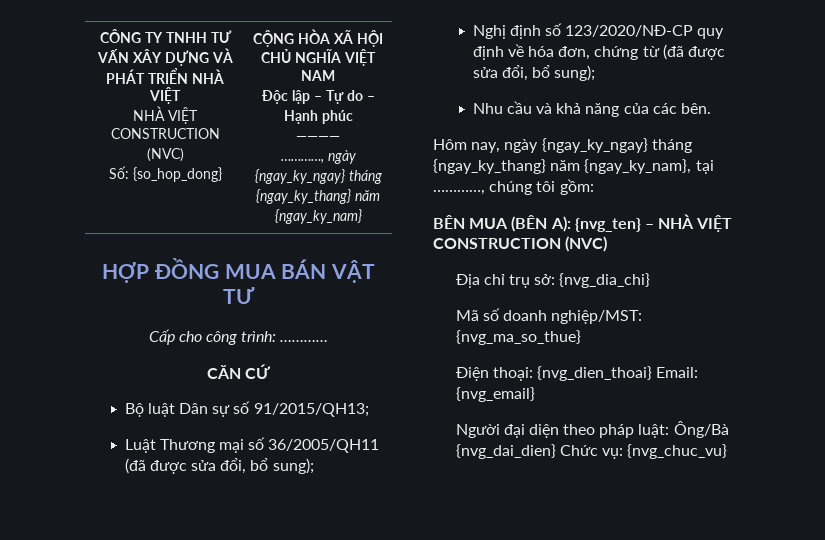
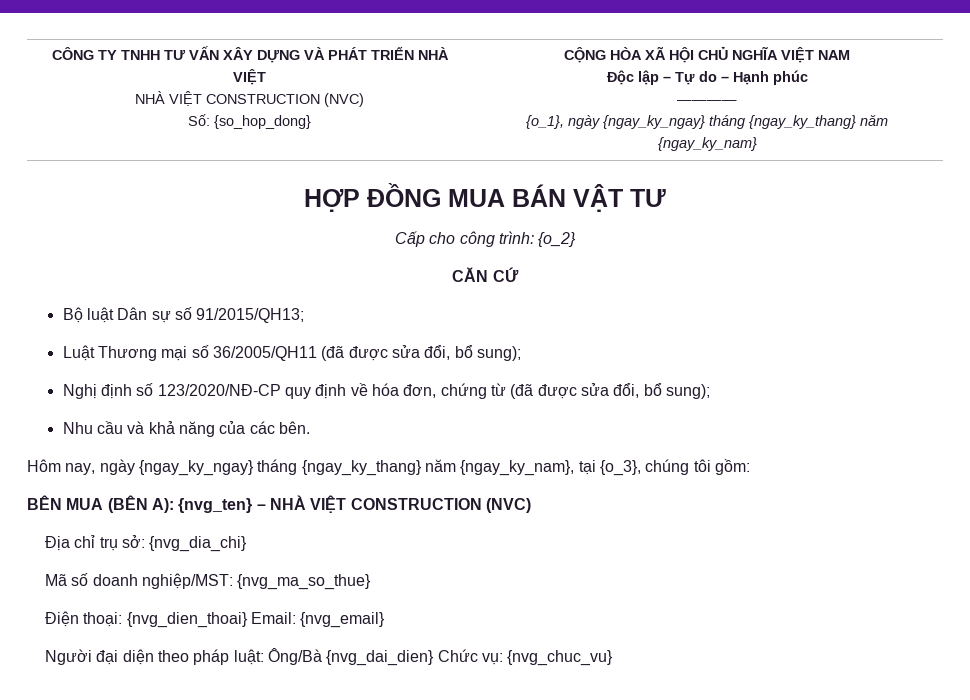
[280,159,324,164] …………, -> [526,115,564,129] {o_1},
[280,340,329,342] ………… -> [538,232,577,247] {o_2}
[433,190,485,195] …………, -> [599,460,641,476] {o_3},

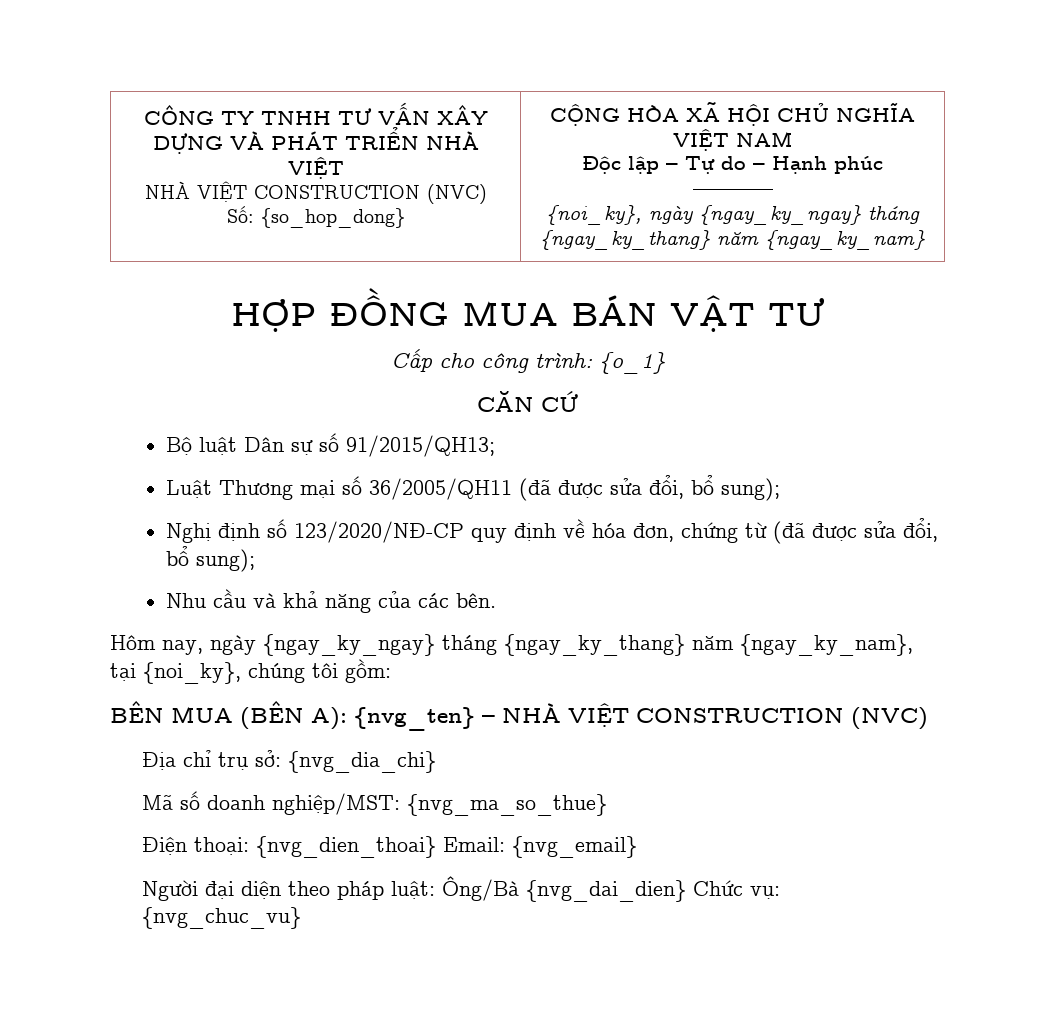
[526,115,564,129] {o_1}, -> [546,205,642,225] {noi_ky},
[538,232,577,247] {o_2} -> [598,352,665,374] {o_1}
[599,460,641,476] {o_3}, -> [143,662,241,684] {noi_ky},

